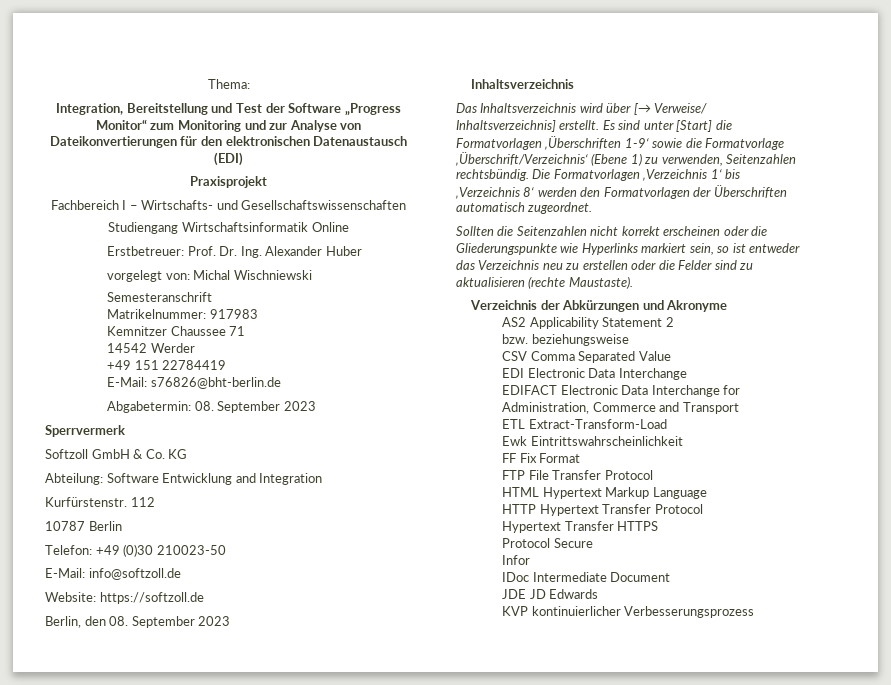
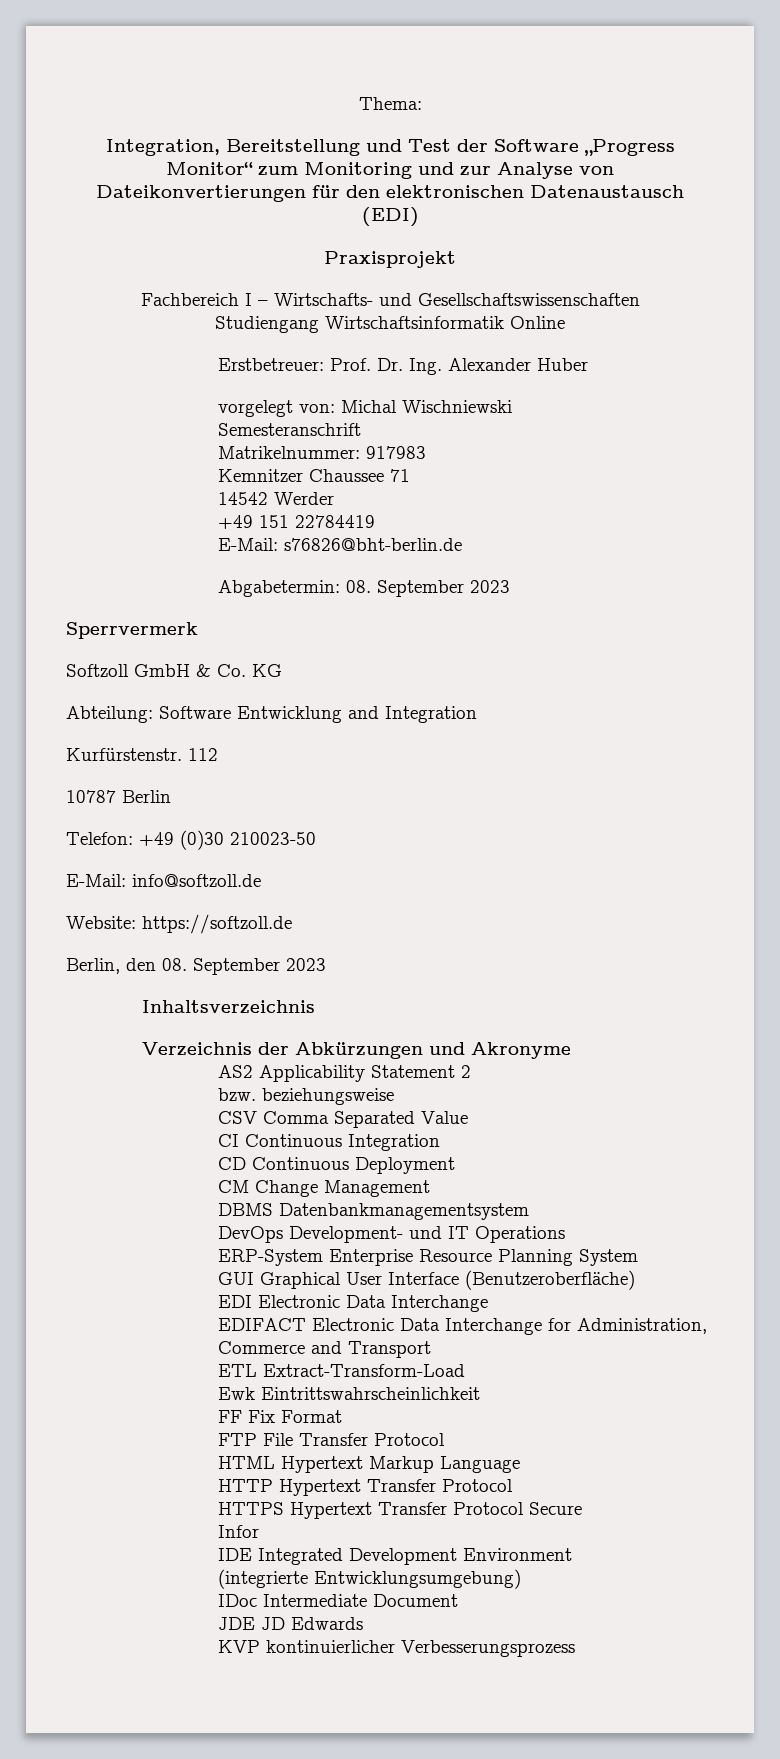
[455,103,708,115] [455,120,732,132] [455,136,785,150] [454,152,797,166] [455,169,741,181] [454,185,787,199] [455,202,593,214] [455,226,768,236] [455,243,801,255] [455,260,754,270] [455,276,633,289] // Das Inhaltsverzeichnis wird über [→ Verweise/ Inhaltsverzeichnis] erstellt. Es sind unter [Start] die Formatvorlagen ‚Überschriften 1-9‘ sowie die Formatvorlage ‚Überschrift/Verzeichnis‘ (Ebene 1) zu verwenden, Seitenzahlen rechtsbündig. Die Formatvorlagen ‚Verzeichnis 1‘ bis ‚Verzeichnis 8‘ werden den Formatvorlagen der Überschriften automatisch zugeordnet. // Sollten die Seitenzahlen nicht korrekt erscheinen oder die Gliederungspunkte wie Hyperlinks markiert sein, so ist entweder das Verzeichnis neu zu erstellen oder die Felder sind zu aktualisieren (rechte Maustaste). -> (315, 1007) none
(671, 356) none -> [217,1134,440,1151] [217,1157,455,1174] [217,1180,430,1197] [217,1203,529,1220] [217,1226,565,1243] [217,1249,638,1266] [217,1270,635,1290] // CI Continuous Integration // CD Continuous Deployment // CM Change Management // DBMS Datenbankmanagementsystem // DevOps Development- und IT Operations // ERP-System Enterprise Resource Planning System // GUI Graphical User Interface (Benutzeroberfläche)
[502,521,659,533] Hypertext Transfer HTTPS // -> [217,1502,447,1519] HTTPS Hypertext Transfer
(531, 560) none -> [217,1548,572,1565] [217,1569,521,1589] // IDE Integrated Development Environment // (integrierte Entwicklungsumgebung)

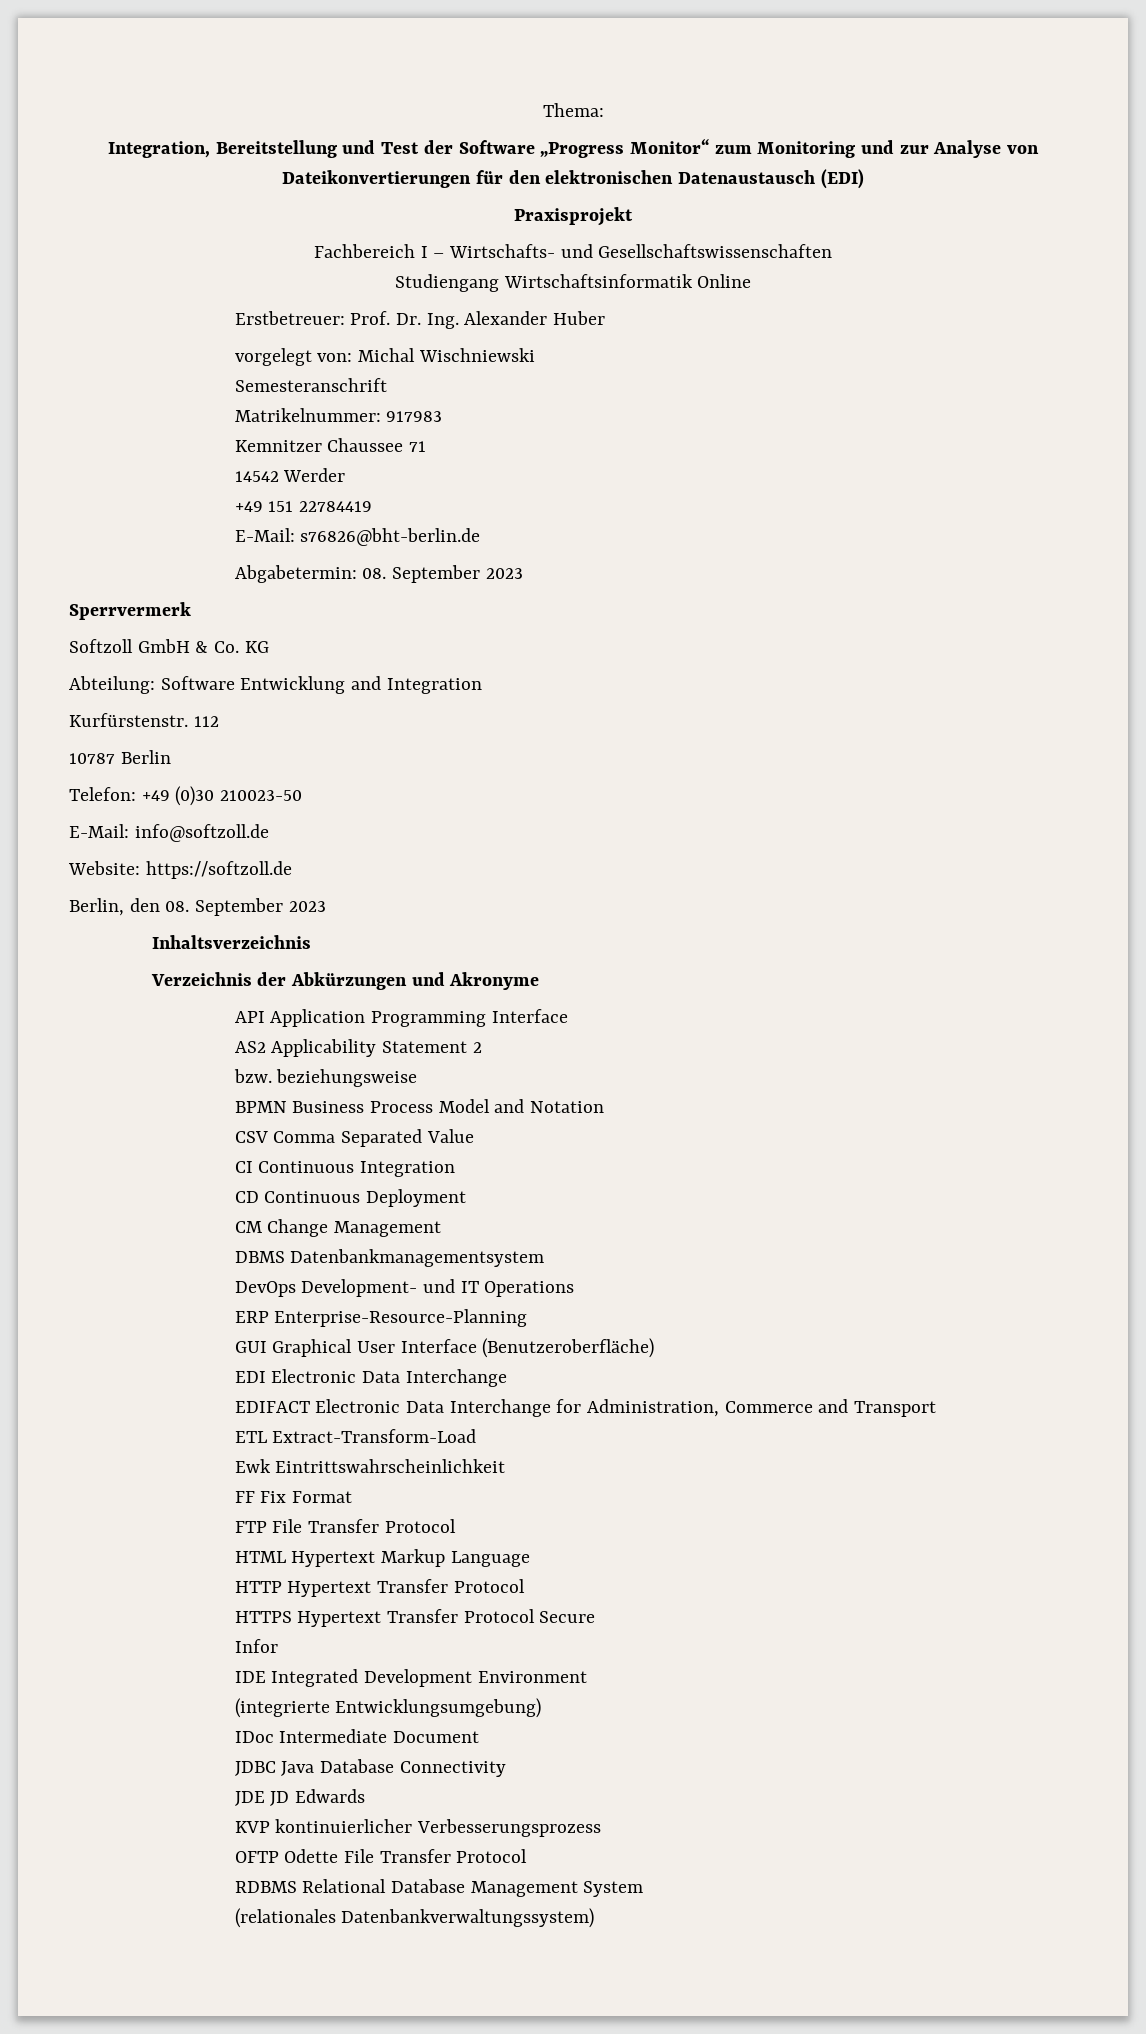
(571, 1050) none -> [234,1009,568,1027] // API Application Programming Interface
(394, 1096) none -> [234,1099,604,1113] // BPMN Business Process Model and Notation
[217,1249,638,1266] ERP-System Enterprise Resource Planning System -> [234,1309,528,1327] ERP Enterprise-Resource-Planning
(458, 1600) none -> [234,1759,506,1777] // JDBC Java Database Connectivity
(575, 1648) none -> [234,1849,528,1863] [234,1879,644,1897] [234,1908,595,1928] // OFTP Odette File Transfer Protocol // RDBMS Relational Database Management System // (relationales Datenbankverwaltungssystem)

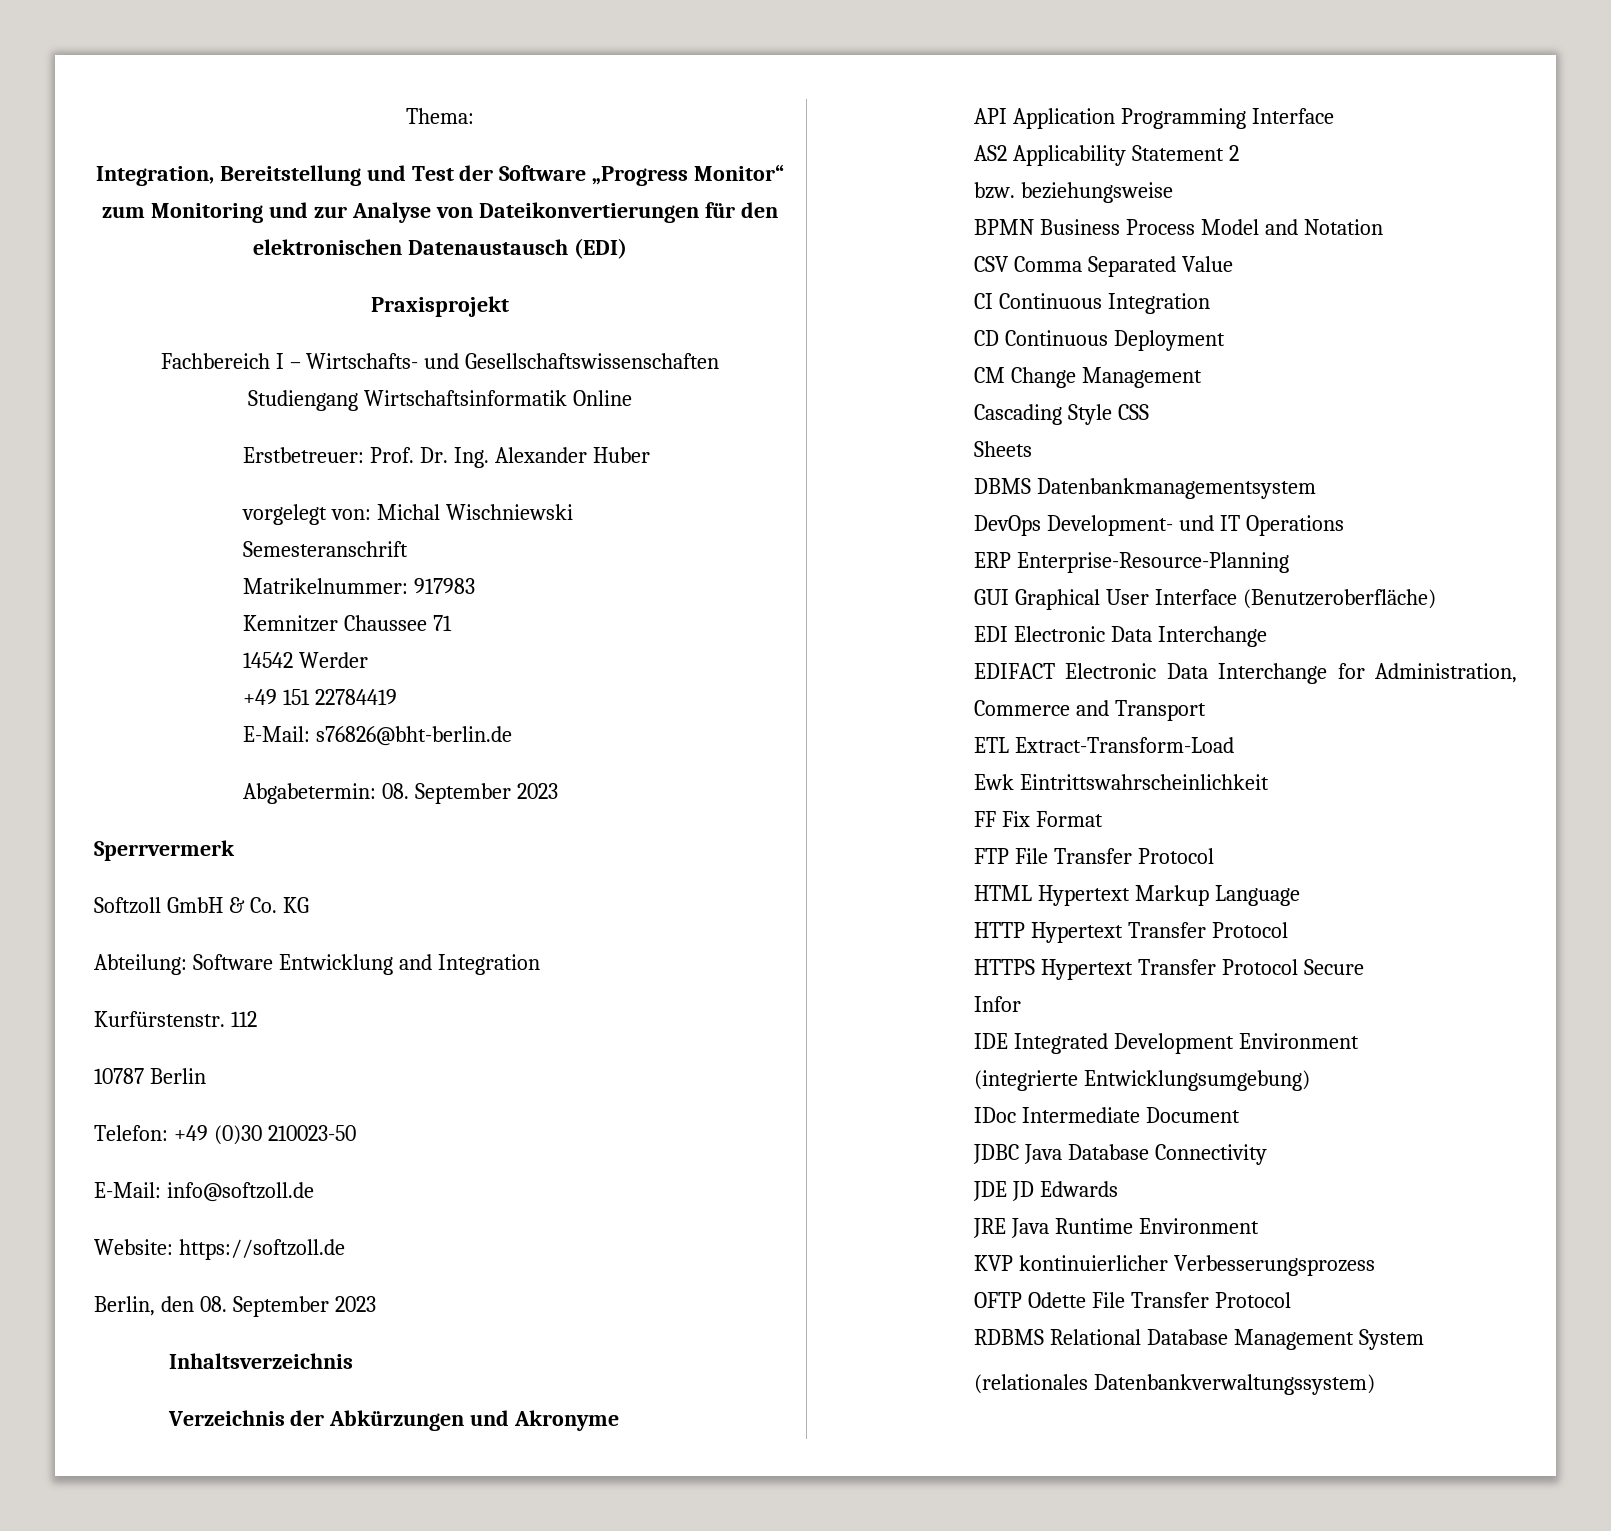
(441, 1229) none -> [974,404,1149,425] [974,441,1033,457] // Cascading Style CSS // Sheets
(365, 1796) none -> [973,1218,1259,1238] // JRE Java Runtime Environment

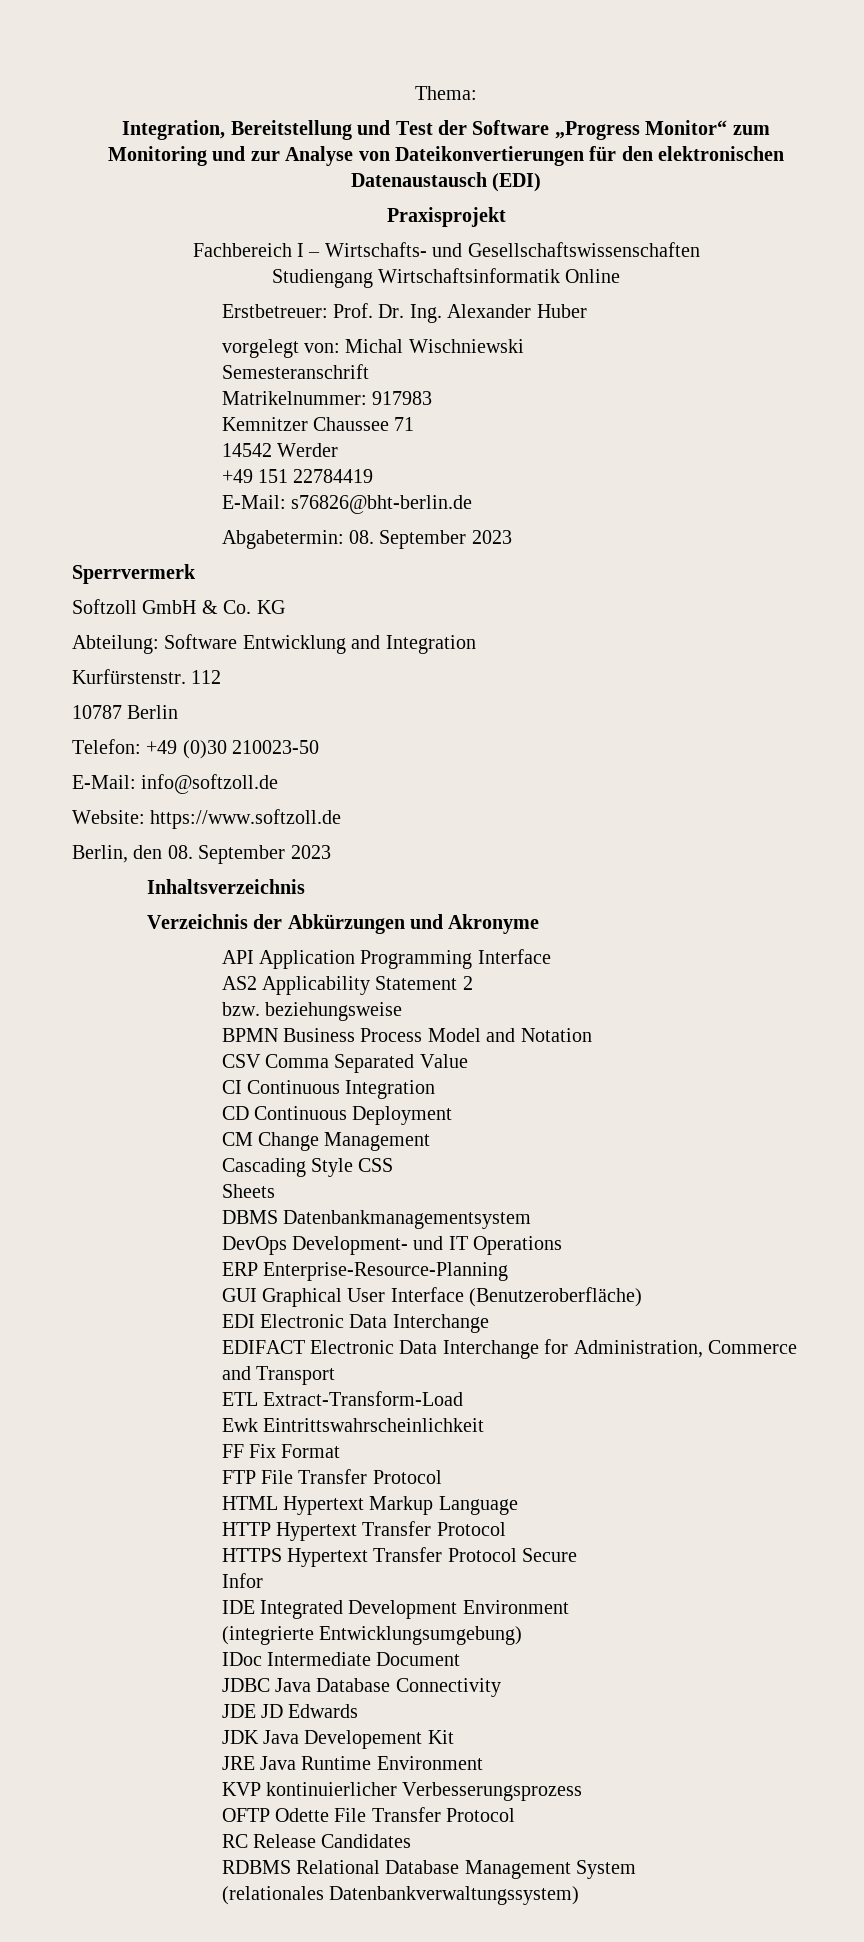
[178,1239,345,1260] https://softzoll.de -> [150,809,342,829] https://www.softzoll.de
(1118, 1189) none -> [221,1730,454,1749] // JDK Java Developement Kit
(1291, 1300) none -> [221,1834,412,1848] // RC Release Candidates

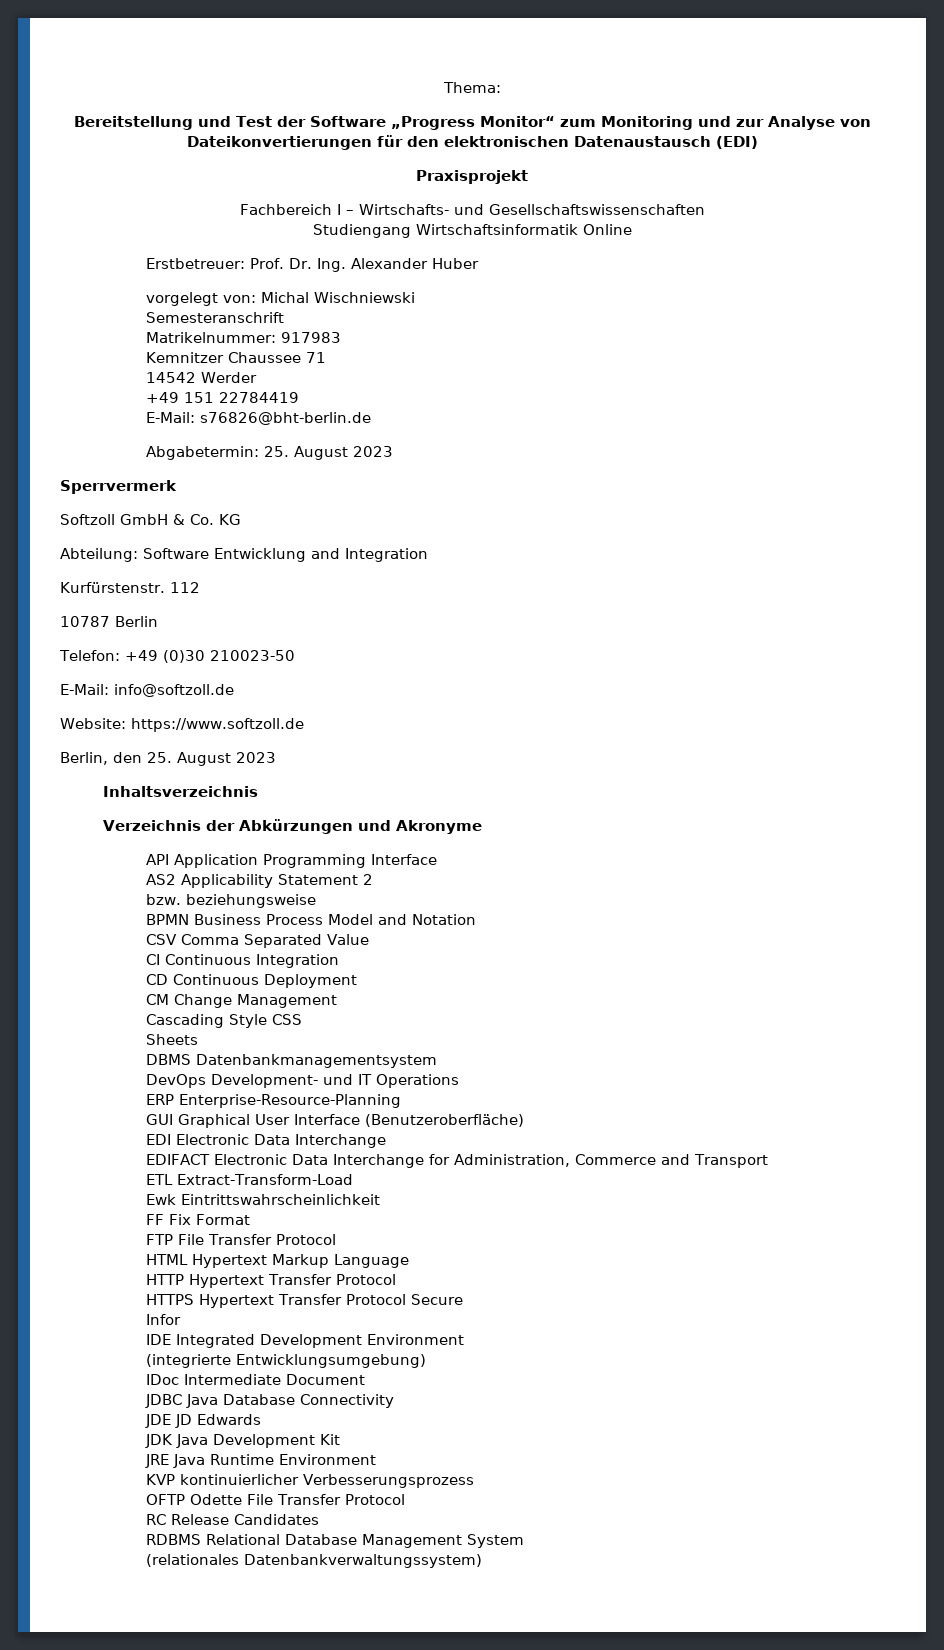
[122,120,226,140] Integration, -> (501, 87) none
[349,530,467,549] 08. September -> [263,446,348,460] 25. August
[167,845,286,864] 08. September -> [147,752,231,766] 25. August
[304,1730,423,1749] Developement -> [212,1434,315,1448] Development

